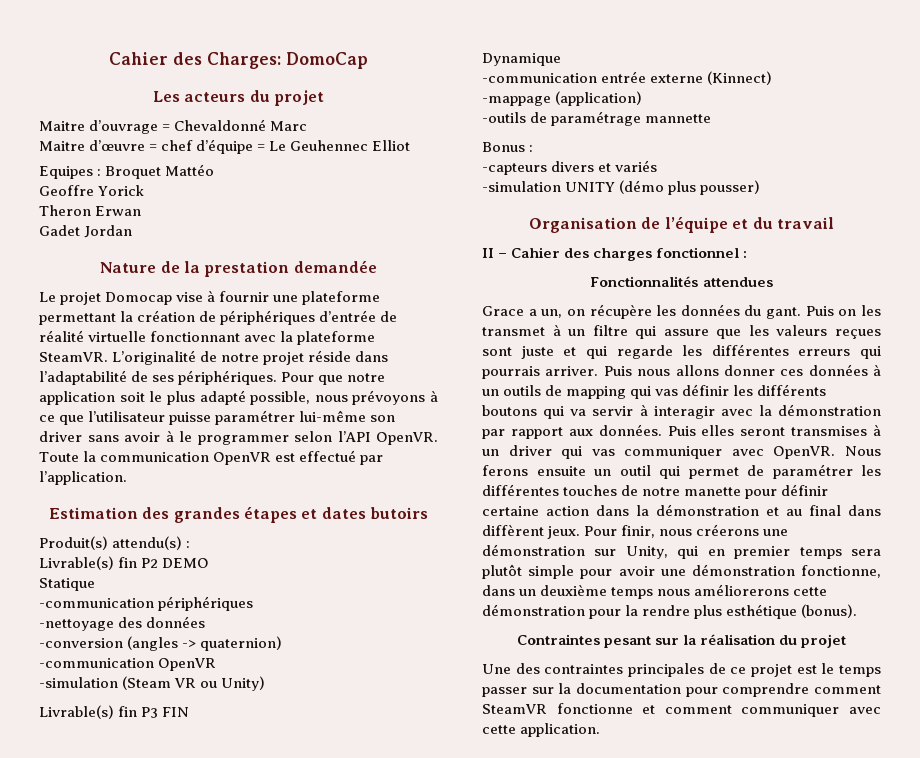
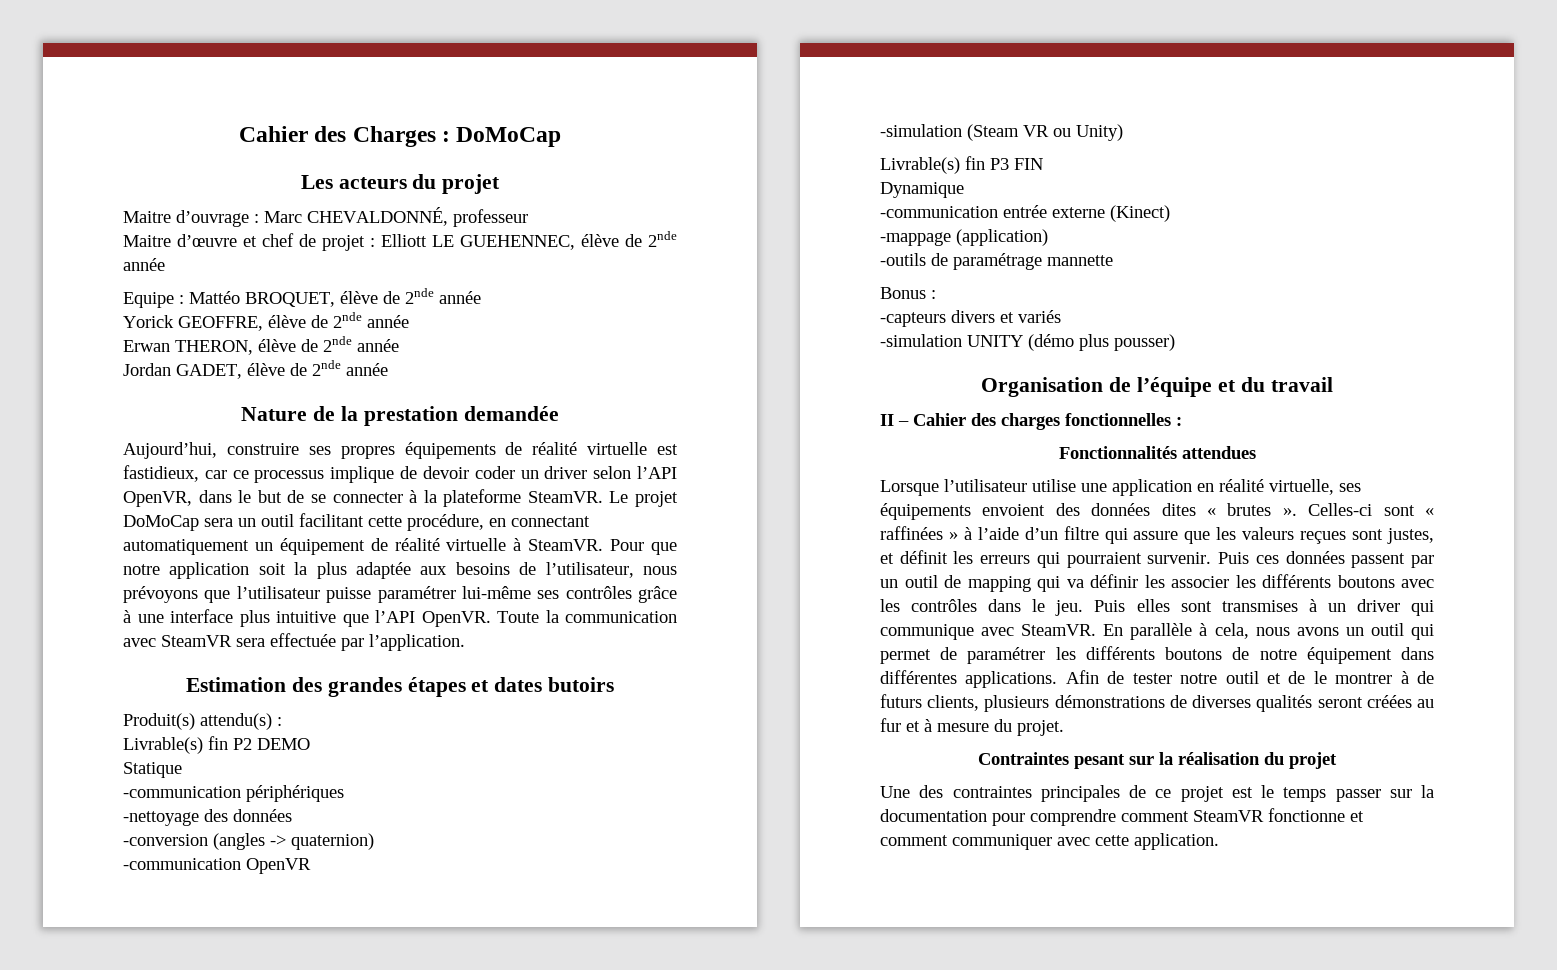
[109,52,368,69] Cahier des Charges: DomoCap -> [238,126,562,147] Cahier des Charges : DoMoCap
[162,119,267,131] = Chevaldonné -> [254,214,259,223] :
(308, 126) none -> [307,207,528,227] CHEVALDONNÉ, professeur
[149,139,411,154] [39,164,215,179] [39,185,145,196] [39,205,142,216] [39,225,133,238] = chef d’équipe = Le Geuhennec Elliot // Equipes : Broquet Mattéo // Geoffre Yorick // Theron Erwan // Gadet Jordan -> [243,231,677,251] [123,258,165,271] [123,288,481,308] [123,312,409,331] [123,336,399,355] [123,360,388,379] et chef de projet : Elliott LE GUEHENNEC, élève de 2nde année // Equipe : Mattéo BROQUET, élève de 2nde année // Yorick GEOFFRE, élève de 2nde année // Erwan THERON, élève de 2nde année // Jordan GADET, élève de 2nde année
[39,290,381,305] [39,310,398,325] [39,330,376,345] [39,350,389,365] [39,370,278,385] Le projet Domocap vise à fournir une plateforme permettant la création de périphériques d’entrée de réalité virtuelle fonctionnant avec la plateforme SteamVR. L’originalité de notre projet réside dans l’adaptabilité de ses périphériques. -> [123,442,678,459] [123,465,677,483] [123,489,678,507] [123,513,590,531] [123,538,604,555] Aujourd’hui, construire ses propres équipements de réalité virtuelle est fastidieux, car ce processus implique de devoir coder un driver selon l’API OpenVR, dans le but de se connecter à la plateforme SteamVR. Le projet DoMoCap sera un outil facilitant cette procédure, en connectant automatiquement un équipement de réalité virtuelle à SteamVR.
[149,390,438,405] [39,415,55,422] le plus adapté possible, nous prévoyons à ce -> [294,562,677,579] [123,586,198,603] la plus adaptée aux besoins de l’utilisateur, nous prévoyons
[370,415,396,422] [39,430,332,445] son driver sans avoir à le programmer selon -> [537,586,677,603] [123,609,369,627] ses contrôles grâce à une interface plus intuitive que
[213,450,357,465] OpenVR est effectué -> [123,633,336,647] avec SteamVR sera effectuée
[707,71,773,85] (Kinnect) -> [1110,205,1170,222] (Kinect)
[656,247,740,258] fonctionnel -> [1065,413,1171,426] fonctionnelles
[482,304,881,319] [482,324,586,336] Grace a un, on récupère les données du gant. Puis on les transmet à un -> [880,479,1361,496] [880,503,1434,520] [880,526,1058,540] Lorsque l’utilisateur utilise une application en réalité virtuelle, ses équipements envoient des données dites « brutes ». Celles-ci sont « raffinées » à l’aide d’un
[520,344,881,359] [482,364,881,379] [482,385,542,396] juste et qui regarde les différentes erreurs qui pourrais arriver. Puis nous allons donner ces données à un outils -> [1387,528,1434,544] [880,550,1434,568] [880,575,938,588] justes, et définit les erreurs qui pourraient survenir. Puis ces données passent par un outil
[655,389,679,396] vas -> [1066,579,1084,588] va
[757,384,827,396] [482,404,881,419] [482,424,662,439] différents boutons qui va servir à interagir avec la démonstration par rapport aux données. -> [1171,574,1434,588] [880,599,1084,616] associer les différents boutons avec les contrôles dans le jeu.
[740,427,786,436] seront -> [1180,601,1212,612] sont
[591,446,881,459] [482,465,586,476] vas communiquer avec OpenVR. Nous ferons ensuite -> [880,623,1339,640] communique avec SteamVR. En parallèle à cela, nous avons
[482,484,829,499] [482,504,881,516] [482,524,789,539] [482,544,882,559] [482,564,881,579] [482,584,828,599] [482,604,858,619] différentes touches de notre manette pour définir certaine action dans la démonstration et au final dans diffèrent jeux. Pour finir, nous créerons une démonstration sur Unity, qui en premier temps sera plutôt simple pour avoir une démonstration fonctionne, dans un deuxième temps nous améliorerons cette démonstration pour la rendre plus esthétique (bonus). -> [1085,646,1434,664] [880,670,1434,688] [880,694,1434,712] [880,718,1064,736] différents boutons de notre équipement dans différentes applications. Afin de tester notre outil et de le montrer à de futurs clients, plusieurs démonstrations de diverses qualités seront créées au fur et à mesure du projet.

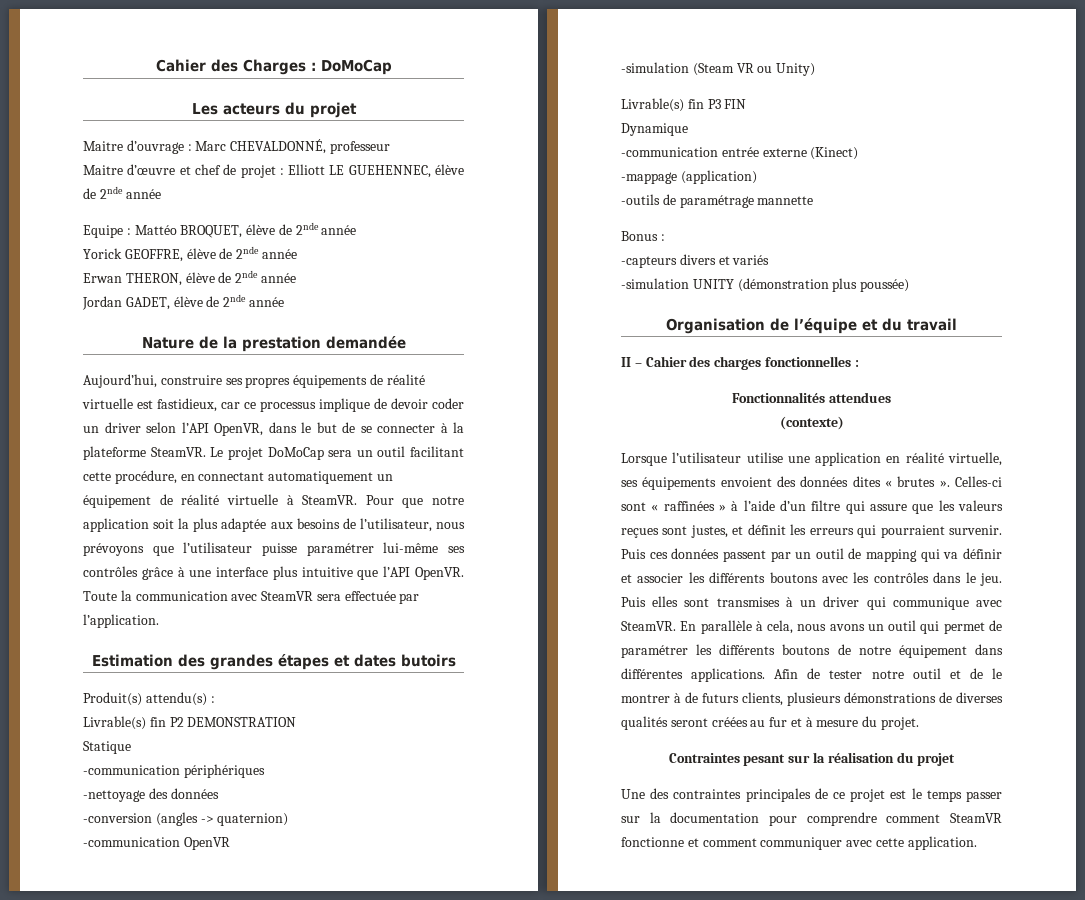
[257,738,310,750] DEMO -> [187,717,297,727] DEMONSTRATION
[1028,334,1175,351] (démo plus pousser) -> [737,278,910,292] (démonstration plus poussée)
(1256, 452) none -> [779,416,844,430] // (contexte)
[1144,575,1165,588] les -> [621,574,632,583] et

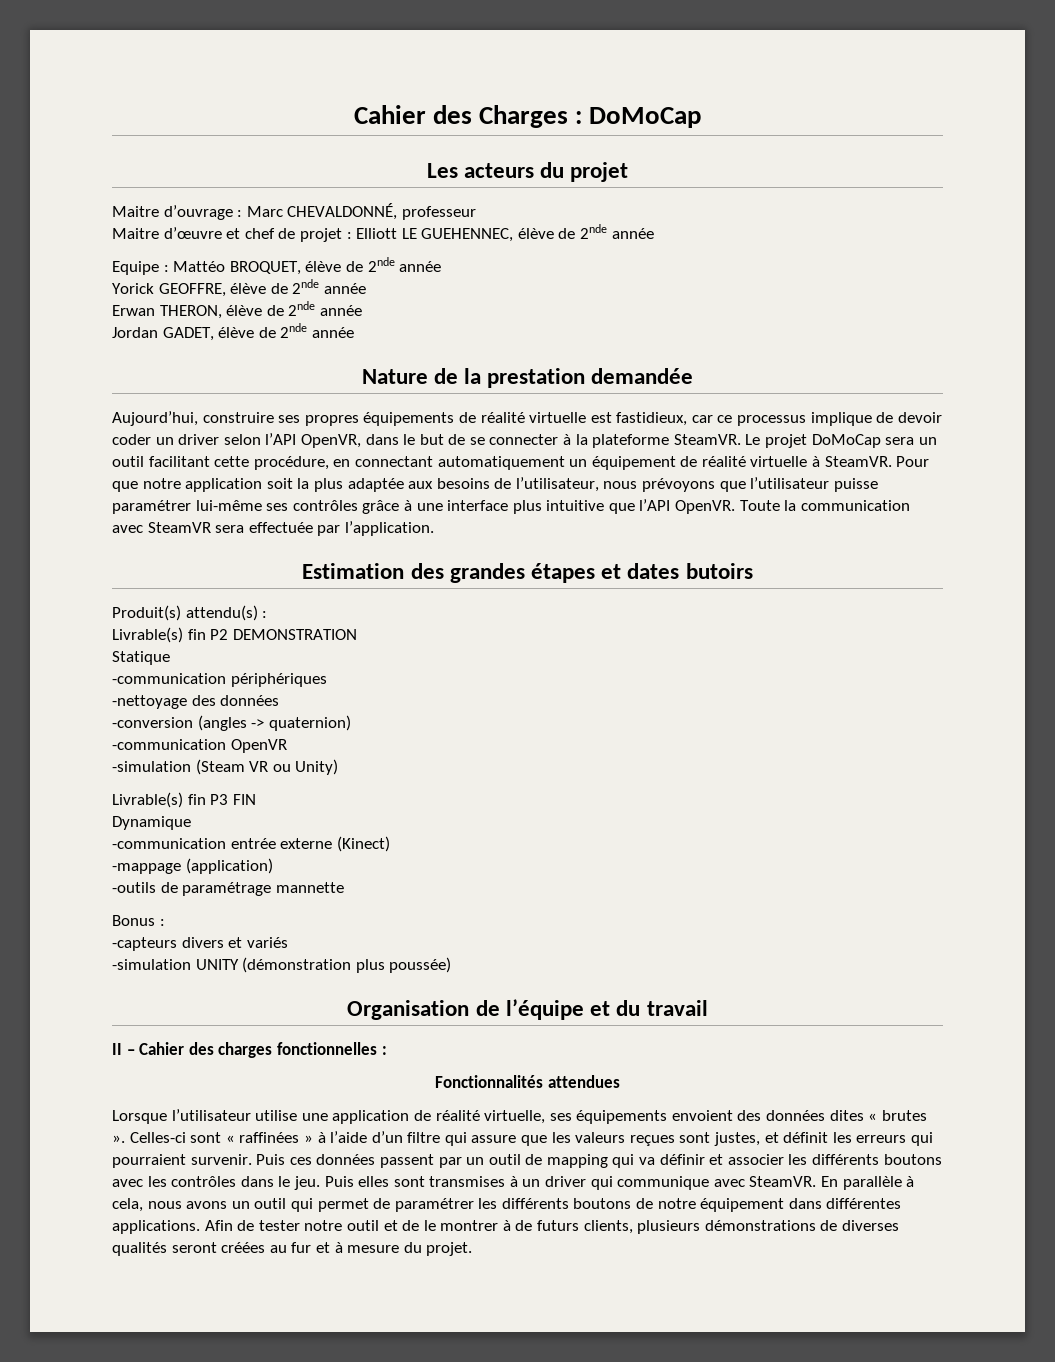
[779,416,844,430] // (contexte) -> (620, 1081) none
[886,456,901,463] en -> [413,1110,431,1121] de
[668,752,956,766] [621,788,1002,802] [621,812,1002,826] [621,836,977,850] // Contraintes pesant sur la réalisation du projet // Une des contraintes principales de ce projet est le temps passer sur la documentation pour comprendre comment SteamVR fonctionne et comment communiquer avec cette application. -> (473, 1249) none

